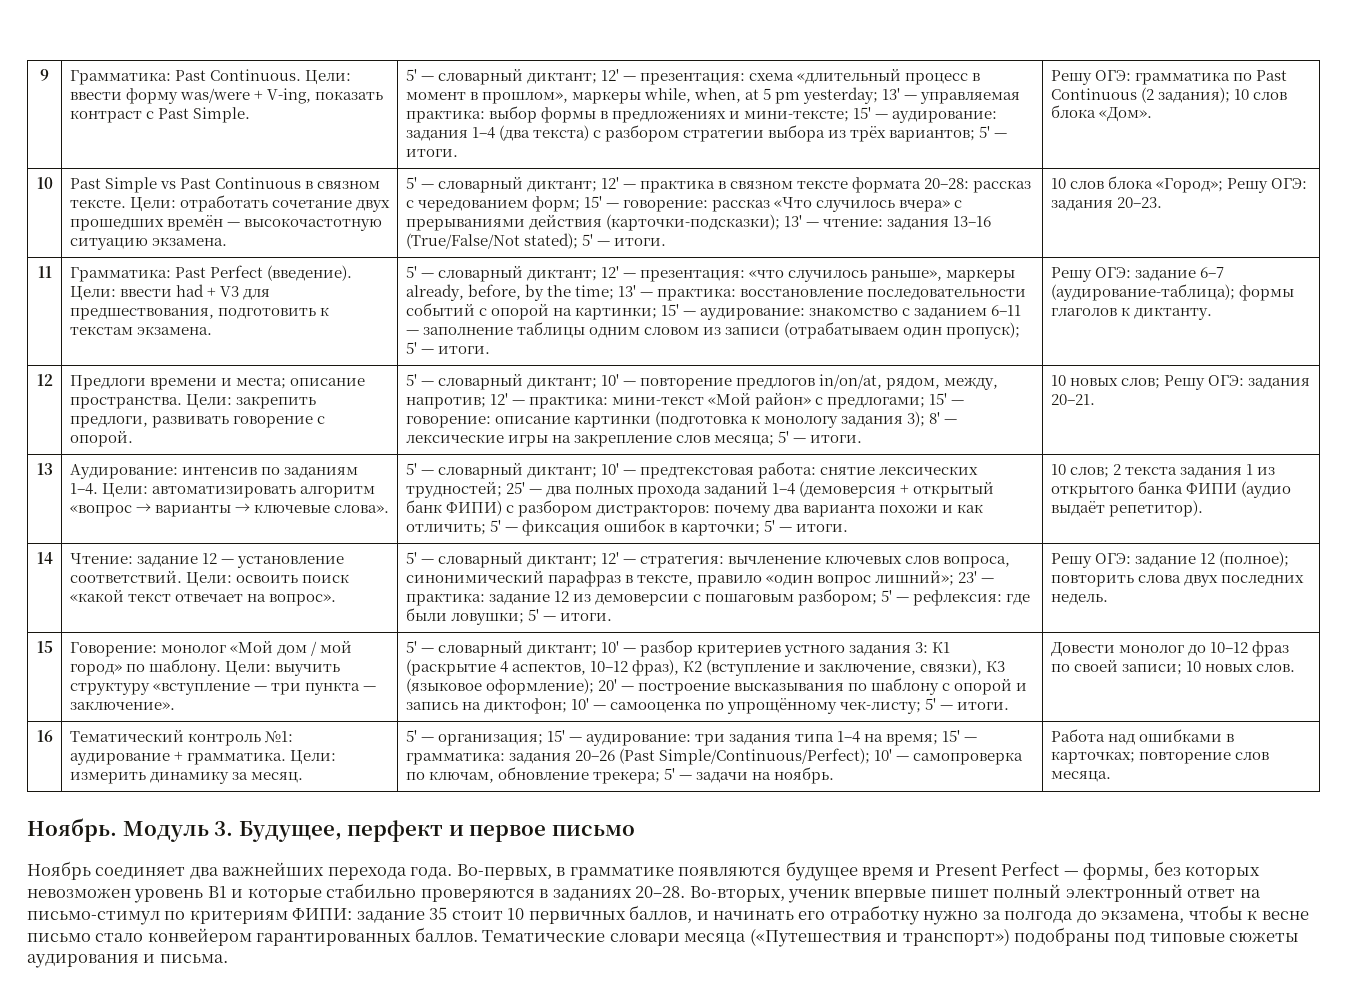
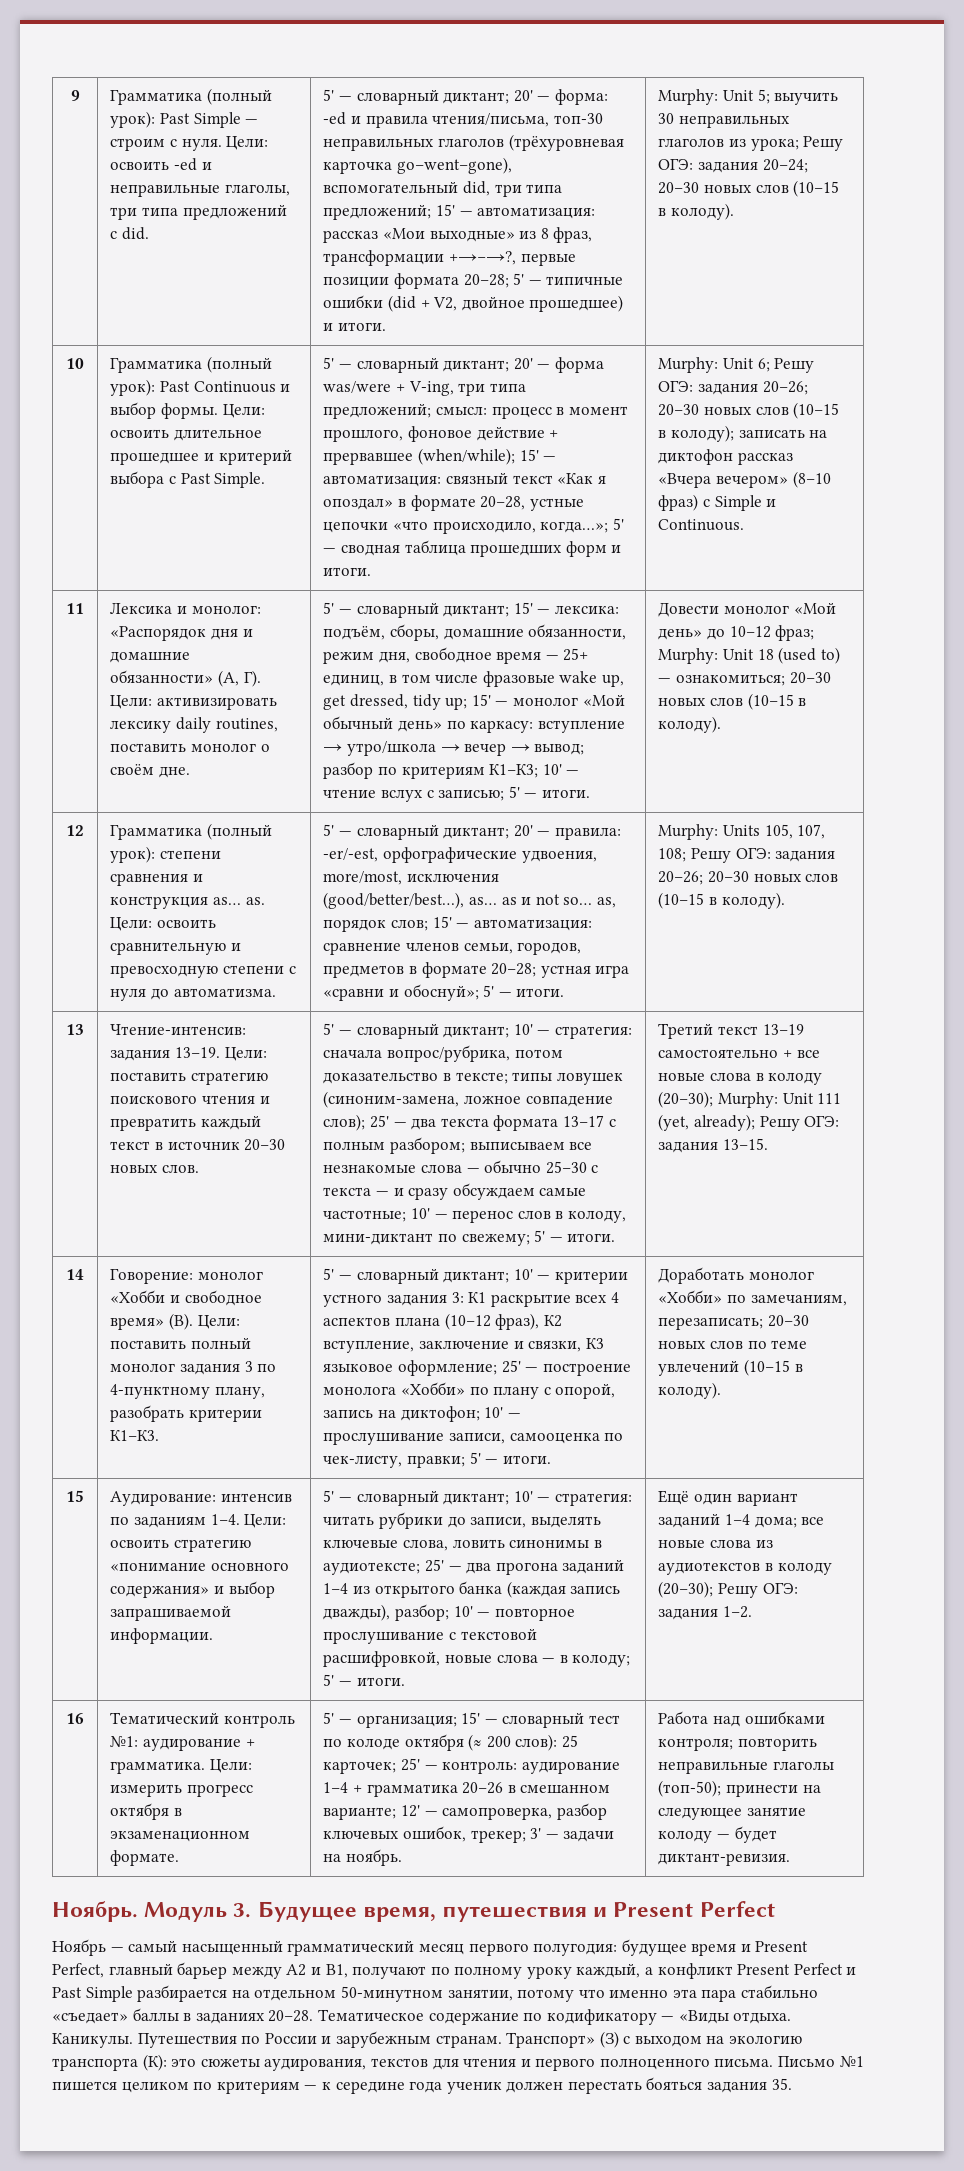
[69,69,351,85] [69,88,384,104] [69,110,142,123] Грамматика: Past Continuous. Цели: ввести форму was/were + V-ing, показать контраст -> [110,88,273,105] [110,111,259,128] [110,136,269,151] [110,158,212,171] [110,184,291,197] [110,204,287,220] [110,227,150,240] [323,89,608,105] [323,112,603,128] [323,134,624,151] [323,157,513,174] [323,181,563,197] [323,204,596,220] [323,227,593,243] [323,250,576,266] [323,273,624,289] [323,295,624,312] [323,322,387,331] [658,89,839,105] [658,113,791,128] [658,136,844,151] [658,158,808,173] [658,180,840,197] [658,203,735,220] [66,358,84,369] [110,356,273,373] [110,379,291,396] [110,402,265,419] [110,429,263,441] [110,449,292,465] [110,471,165,488] Грамматика (полный урок): Past Simple — строим с нуля. Цели: освоить -ed и неправильные глаголы, три типа предложений с did. | 5' — словарный диктант; 20' — форма: -ed и правила чтения/письма, топ-30 неправильных глаголов (трёхуровневая карточка go–went–gone), вспомогательный did, три типа предложений; 15' — автоматизация: рассказ «Мои выходные» из 8 фраз, трансформации +→−→?, первые позиции формата 20–28; 5' — типичные ошибки (did + V2, двойное прошедшее) и итоги. | Murphy: Unit 5; выучить 30 неправильных глаголов из урока; Решу ОГЭ: задания 20–24; 20–30 новых слов (10–15 в колоду). // 10 | Грамматика (полный урок): Past Continuous и выбор формы. Цели: освоить длительное прошедшее и критерий выбора
[600,68,981,85] [405,87,1021,104] [405,106,998,123] [405,125,1008,142] [405,149,458,157] [1050,70,1287,85] [1050,87,1287,103] [1050,105,1152,122] [36,177,53,189] [69,177,381,193] [69,195,390,212] [69,215,382,231] [69,237,227,250] [405,176,1032,193] [405,196,963,212] [405,214,992,231] [405,233,666,249] [1050,176,1308,193] [1050,197,1162,211] [37,266,52,278] [69,265,352,282] [69,284,271,301] [69,307,329,320] [69,326,212,335] [405,265,1016,282] [405,284,1027,301] [405,303,1022,320] [405,322,1021,339] [405,342,490,354] [1050,267,1224,282] [1050,284,1294,301] [1050,307,1212,320] [36,374,53,386] [69,375,365,390] [69,394,316,409] [69,416,325,428] [69,430,133,447] [405,373,999,390] [405,392,965,409] [405,411,958,428] [405,431,863,447] [1050,375,1311,390] [1050,394,1095,405] [36,463,53,475] 12' — презентация: схема «длительный процесс в момент в прошлом», маркеры while, when, at 5 pm yesterday; 13' — управляемая практика: выбор формы в предложениях и мини-тексте; 15' — аудирование: задания 1–4 (два текста) с разбором стратегии выбора из трёх вариантов; 5' — итоги. | Решу ОГЭ: грамматика по Past Continuous (2 задания); 10 слов блока «Дом». // 10 | Past Simple vs Past Continuous в связном тексте. Цели: отработать сочетание двух прошедших времён — высокочастотную ситуацию экзамена. | 5' — словарный диктант; 12' — практика в связном тексте формата 20–28: рассказ с чередованием форм; 15' — говорение: рассказ «Что случилось вчера» с прерываниями действия (карточки-подсказки); 13' — чтение: задания 13–16 (True/False/Not stated); 5' — итоги. | 10 слов блока «Город»; Решу ОГЭ: задания 20–23. // 11 | Грамматика: Past Perfect (введение). Цели: ввести had + V3 для предшествования, подготовить к текстам экзамена. | 5' — словарный диктант; 12' — презентация: «что случилось раньше», маркеры already, before, by the time; 13' — практика: восстановление последовательности событий с опорой на картинки; 15' — аудирование: знакомство с заданием 6–11 — заполнение таблицы одним словом из записи (отрабатываем один пропуск); 5' — итоги. | Решу ОГЭ: задание 6–7 (аудирование-таблица); формы глаголов к диктанту. // 12 | Предлоги времени и места; описание пространства. Цели: закрепить предлоги, развивать говорение с опорой. | 5' — словарный диктант; 10' — повторение предлогов in/on/at, рядом, между, напротив; 12' — практика: мини-текст «Мой район» с предлогами; 15' — говорение: описание картинки (подготовка к монологу задания 3); 8' — лексические игры на закрепление слов месяца; 5' — итоги. | 10 новых слов; Решу ОГЭ: задания 20–21. // 13 -> [513,357,604,373] [323,381,526,396] [323,403,628,419] [323,426,559,442] [323,448,557,465] [323,472,606,487] [323,495,584,511] [323,518,624,534] [323,540,622,557] [323,567,372,576] [658,357,815,373] [658,380,808,395] [658,402,840,419] [658,425,828,442] [658,449,794,465] [658,471,831,488] [658,494,777,511] [658,519,745,531] [66,603,84,614] [110,602,261,614] [110,626,253,641] [110,651,191,663] [110,670,261,687] [110,695,278,710] [110,717,278,733] [110,743,270,752] [110,764,191,778] [323,602,619,618] [323,624,627,641] [323,647,589,664] [323,671,624,687] [323,694,625,710] [323,716,625,733] [323,741,585,756] [323,762,580,779] [323,786,590,802] [658,602,836,617] [658,625,815,641] [658,647,840,664] [658,672,831,686] [658,693,807,710] [658,716,722,733] [66,825,84,836] [110,823,273,840] [110,846,222,863] [110,873,204,886] [110,896,265,909] [110,917,217,931] [110,942,242,955] [110,965,296,978] [110,988,276,1001] [323,824,621,840] [323,847,597,863] [323,871,500,885] [323,892,616,909] [323,916,592,932] [323,942,582,955] [323,962,630,978] [323,984,565,1001] [658,824,826,840] [658,847,836,863] [658,871,839,885] [658,892,785,909] [66,1024,84,1035] [110,1024,247,1035] [110,1047,267,1061] [110,1072,269,1085] [110,1095,270,1104] [110,1115,262,1131] [110,1139,286,1151] [110,1164,200,1173] [323,1023,632,1039] [323,1045,563,1062] [323,1072,623,1085] [323,1091,613,1108] [323,1114,616,1131] [323,1137,593,1154] [323,1160,599,1174] [323,1183,587,1200] [323,1208,626,1223] [323,1230,616,1246] [658,1023,804,1039] [658,1049,820,1058] [658,1072,823,1085] [658,1091,842,1108] [658,1114,840,1131] [658,1138,769,1153] [66,1269,84,1280] [110,1268,264,1284] [110,1290,262,1306] [110,1313,240,1330] [110,1337,252,1349] [110,1361,277,1375] [110,1384,266,1399] [110,1405,263,1422] [110,1430,160,1441] [323,1268,628,1284] [323,1292,619,1307] [323,1313,562,1330] [323,1338,604,1353] [323,1360,631,1376] [323,1382,616,1399] [323,1406,521,1422] [323,1432,624,1445] [323,1452,551,1468] [658,1267,815,1284] [658,1290,847,1306] [658,1315,810,1330] [658,1340,808,1349] [658,1359,803,1376] [658,1382,722,1399] [66,1490,84,1502] 20' — форма was/were + V-ing, три типа предложений; смысл: процесс в момент прошлого, фоновое действие + прервавшее (when/while); 15' — автоматизация: связный текст «Как я опоздал» в формате 20–28, устные цепочки «что происходило, когда…»; 5' — сводная таблица прошедших форм и итоги. | Murphy: Unit 6; Решу ОГЭ: задания 20–26; 20–30 новых слов (10–15 в колоду); записать на диктофон рассказ «Вчера вечером» (8–10 фраз) с Simple и Continuous. // 11 | Лексика и монолог: «Распорядок дня и домашние обязанности» (А, Г). Цели: активизировать лексику daily routines, поставить монолог о своём дне. | 5' — словарный диктант; 15' — лексика: подъём, сборы, домашние обязанности, режим дня, свободное время — 25+ единиц, в том числе фразовые wake up, get dressed, tidy up; 15' — монолог «Мой обычный день» по каркасу: вступление → утро/школа → вечер → вывод; разбор по критериям К1–К3; 10' — чтение вслух с записью; 5' — итоги. | Довести монолог «Мой день» до 10–12 фраз; Murphy: Unit 18 (used to) — ознакомиться; 20–30 новых слов (10–15 в колоду). // 12 | Грамматика (полный урок): степени сравнения и конструкция as… as. Цели: освоить сравнительную и превосходную степени с нуля до автоматизма. | 5' — словарный диктант; 20' — правила: -er/-est, орфографические удвоения, more/most, исключения (good/better/best…), as… as и not so… as, порядок слов; 15' — автоматизация: сравнение членов семьи, городов, предметов в формате 20–28; устная игра «сравни и обоснуй»; 5' — итоги. | Murphy: Units 105, 107, 108; Решу ОГЭ: задания 20–26; 20–30 новых слов (10–15 в колоду). // 13 | Чтение-интенсив: задания 13–19. Цели: поставить стратегию поискового чтения и превратить каждый текст в источник 20–30 новых слов. | 5' — словарный диктант; 10' — стратегия: сначала вопрос/рубрика, потом доказательство в тексте; типы ловушек (синоним-замена, ложное совпадение слов); 25' — два текста формата 13–17 с полным разбором; выписываем все незнакомые слова — обычно 25–30 с текста — и сразу обсуждаем самые частотные; 10' — перенос слов в колоду, мини-диктант по свежему; 5' — итоги. | Третий текст 13–19 самостоятельно + все новые слова в колоду (20–30); Murphy: Unit 111 (yet, already); Решу ОГЭ: задания 13–15. // 14 | Говорение: монолог «Хобби и свободное время» (В). Цели: поставить полный монолог задания 3 по 4-пунктному плану, разобрать критерии К1–К3. | 5' — словарный диктант; 10' — критерии устного задания 3: К1 раскрытие всех 4 аспектов плана (10–12 фраз), К2 вступление, заключение и связки, К3 языковое оформление; 25' — построение монолога «Хобби» по плану с опорой, запись на диктофон; 10' — прослушивание записи, самооценка по чек-листу, правки; 5' — итоги. | Доработать монолог «Хобби» по замечаниям, перезаписать; 20–30 новых слов по теме увлечений (10–15 в колоду). // 15
[151,486,375,498] [69,503,390,517] [405,462,979,479] [405,481,995,498] [405,500,984,517] [405,519,849,536] [1050,464,1276,478] [1050,481,1291,498] [1050,500,1203,517] [36,552,53,564] [69,553,344,568] [69,570,349,587] [69,589,336,606] [405,551,1011,568] [405,570,995,587] [405,589,1031,606] [405,608,612,625] [1050,551,1289,568] [1050,575,1304,587] [1050,594,1108,605] [36,641,53,653] [69,640,353,657] [69,659,340,676] [69,682,377,695] [69,701,175,710] [405,640,951,657] [405,659,1006,676] [405,678,1028,695] [405,698,1010,714] [1050,641,1289,657] [1050,659,1296,675] автоматизировать алгоритм «вопрос → варианты → ключевые слова». | 5' — словарный диктант; 10' — предтекстовая работа: снятие лексических трудностей; 25' — два полных прохода заданий 1–4 (демоверсия + открытый банк ФИПИ) с разбором дистракторов: почему два варианта похожи и как отличить; 5' — фиксация ошибок в карточки; 5' — итоги. | 10 слов; 2 текста задания 1 из открытого банка ФИПИ (аудио выдаёт репетитор). // 14 | Чтение: задание 12 — установление соответствий. Цели: освоить поиск «какой текст отвечает на вопрос». | 5' — словарный диктант; 12' — стратегия: вычленение ключевых слов вопроса, синонимический парафраз в тексте, правило «один вопрос лишний»; 23' — практика: задание 12 из демоверсии с пошаговым разбором; 5' — рефлексия: где были ловушки; 5' — итоги. | Решу ОГЭ: задание 12 (полное); повторить слова двух последних недель. // 15 | Говорение: монолог «Мой дом / мой город» по шаблону. Цели: выучить структуру «вступление — три пункта — заключение». | 5' — словарный диктант; 10' — разбор критериев устного задания 3: К1 (раскрытие 4 аспектов, 10–12 фраз), К2 (вступление и заключение, связки), К3 (языковое оформление); 20' — построение высказывания по шаблону с опорой и запись на диктофон; 10' — самооценка по упрощённому чек-листу; 5' — итоги. | Довести монолог до 10–12 фраз по своей записи; 10 новых слов. -> [110,1539,252,1552] [110,1562,290,1571] [110,1581,275,1598] [110,1605,232,1621] [110,1628,214,1644] [323,1490,632,1506] [323,1512,601,1529] [323,1539,602,1551] [323,1559,625,1575] [323,1581,621,1598] [323,1604,575,1621] [323,1628,537,1644] [323,1651,631,1667] [323,1674,405,1686] [658,1490,798,1506] [658,1513,825,1528] [658,1539,773,1548] [658,1562,832,1575] [658,1581,798,1598] [658,1606,753,1620] освоить стратегию «понимание основного содержания» и выбор запрашиваемой информации. | 5' — словарный диктант; 10' — стратегия: читать рубрики до записи, выделять ключевые слова, ловить синонимы в аудиотексте; 25' — два прогона заданий 1–4 из открытого банка (каждая запись дважды), разбор; 10' — повторное прослушивание с текстовой расшифровкой, новые слова — в колоду; 5' — итоги. | Ещё один вариант заданий 1–4 дома; все новые слова из аудиотекстов в колоду (20–30); Решу ОГЭ: задания 1–2.
[149,771,303,784] динамику за месяц. -> [187,1784,254,1797] [110,1803,183,1820] [110,1831,251,1842] [110,1850,180,1866] прогресс октября в экзаменационном формате.
[586,730,978,746] [405,748,1024,765] [405,767,675,784] аудирование: три задания типа 1–4 на время; 15' — грамматика: задания 20–26 (Past Simple/Continuous/Perfect); 10' — самопроверка по ключам, обновление трекера; 5' -> [502,1712,620,1728] [323,1734,578,1751] [323,1758,620,1774] [323,1782,611,1797] [323,1803,607,1820] [323,1826,542,1843] словарный тест по колоде октября (≈ 200 слов): 25 карточек; 25' — контроль: аудирование 1–4 + грамматика 20–26 в смешанном варианте; 12' — самопроверка, разбор ключевых ошибок, трекер; 3'
[1225,734,1234,742] [1050,751,1269,764] [1050,771,1111,782] [27,818,635,842] [27,861,1261,881] [27,883,1261,903] [27,905,1309,925] [27,927,1300,947] [27,954,228,968] в карточках; повторение слов месяца. // Ноябрь. Модуль 3. Будущее, перфект и первое письмо // Ноябрь соединяет два важнейших перехода года. Во-первых, в грамматике появляются будущее время и Present Perfect — формы, без которых невозможен уровень B1 и которые стабильно проверяются в заданиях 20–28. Во-вторых, ученик впервые пишет полный электронный ответ на письмо-стимул по критериям ФИПИ: задание 35 стоит 10 первичных баллов, и начинать его отработку нужно за полгода до экзамена, чтобы к весне письмо стало конвейером гарантированных баллов. Тематические словари месяца («Путешествия и транспорт») подобраны под типовые сюжеты аудирования и письма. -> [658,1738,818,1751] [658,1761,835,1774] [658,1780,821,1797] [658,1807,807,1820] [658,1826,777,1843] [658,1853,791,1866] [52,1901,775,1922] [52,1939,809,1956] [52,1962,857,1979] [52,1985,819,2002] [52,2008,792,2025] [52,2031,803,2048] [52,2054,864,2071] [52,2077,792,2094] контроля; повторить неправильные глаголы (топ-50); принести на следующее занятие колоду — будет диктант-ревизия. // Ноябрь. Модуль 3. Будущее время, путешествия и Present Perfect // Ноябрь — самый насыщенный грамматический месяц первого полугодия: будущее время и Present Perfect, главный барьер между A2 и B1, получают по полному уроку каждый, а конфликт Present Perfect и Past Simple разбирается на отдельном 50-минутном занятии, потому что именно эта пара стабильно «съедает» баллы в заданиях 20–28. Тематическое содержание по кодификатору — «Виды отдыха. Каникулы. Путешествия по России и зарубежным странам. Транспорт» (З) с выходом на экологию транспорта (К): это сюжеты аудирования, текстов для чтения и первого полноценного письма. Письмо №1 пишется целиком по критериям — к середине года ученик должен перестать бояться задания 35.

